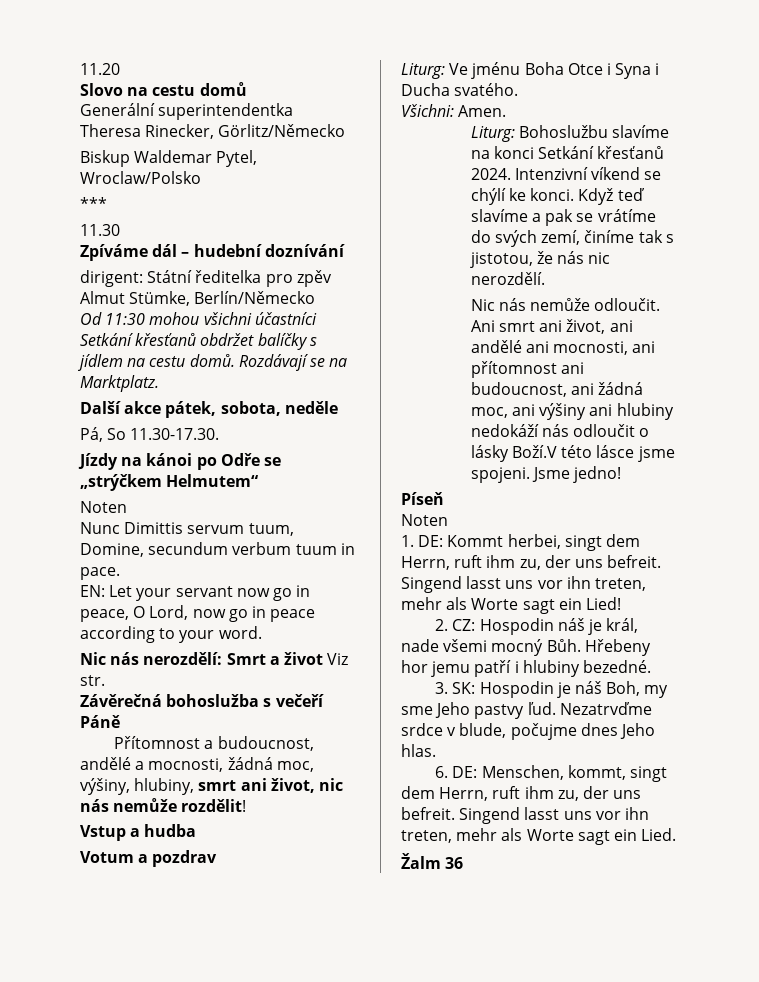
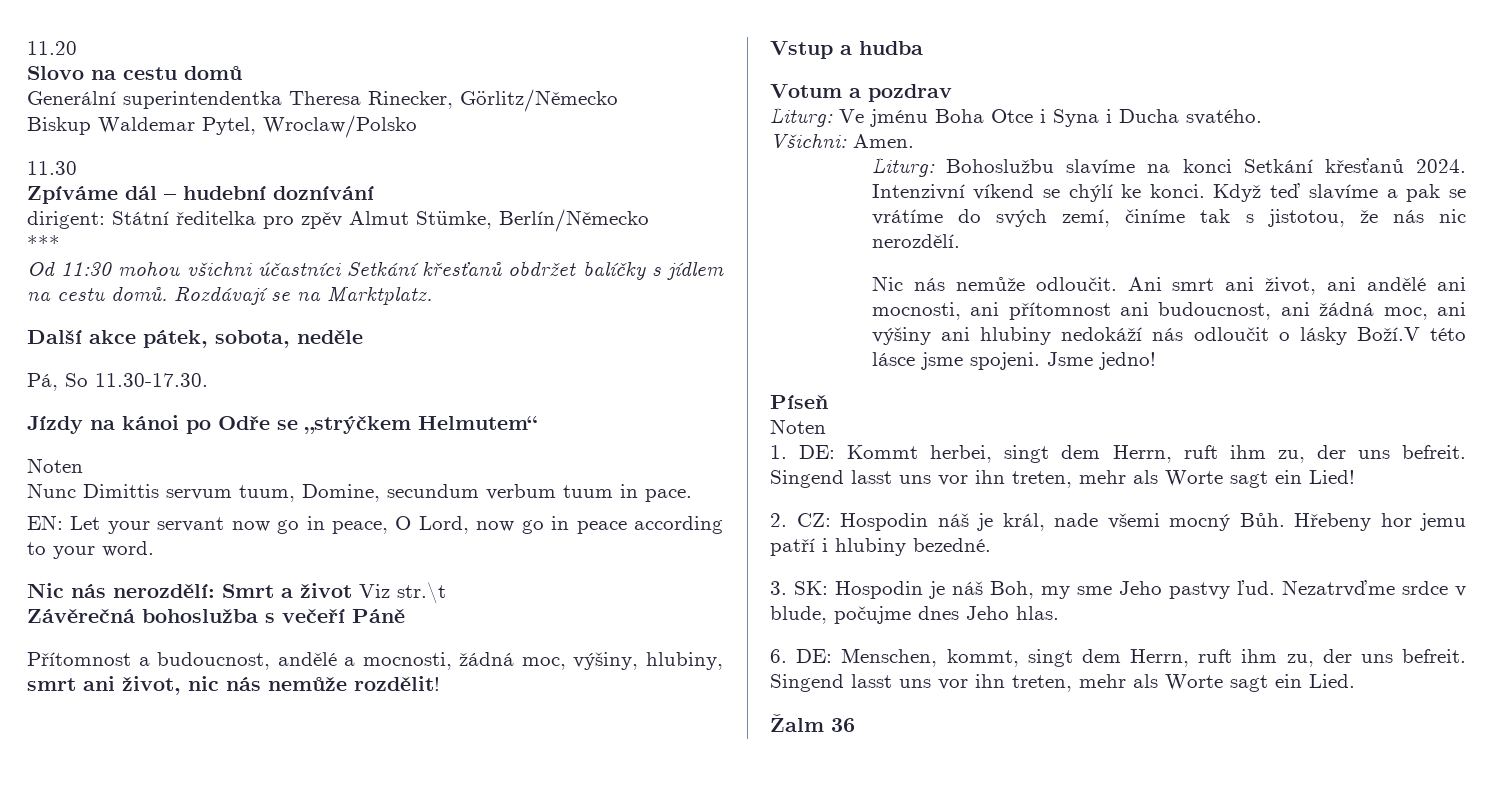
[80,197,107,210] // *** -> (417, 126) none
(316, 297) none -> [27,235,60,251] // ***
[80,675,105,686] str. -> [397,582,446,604] str.\t

